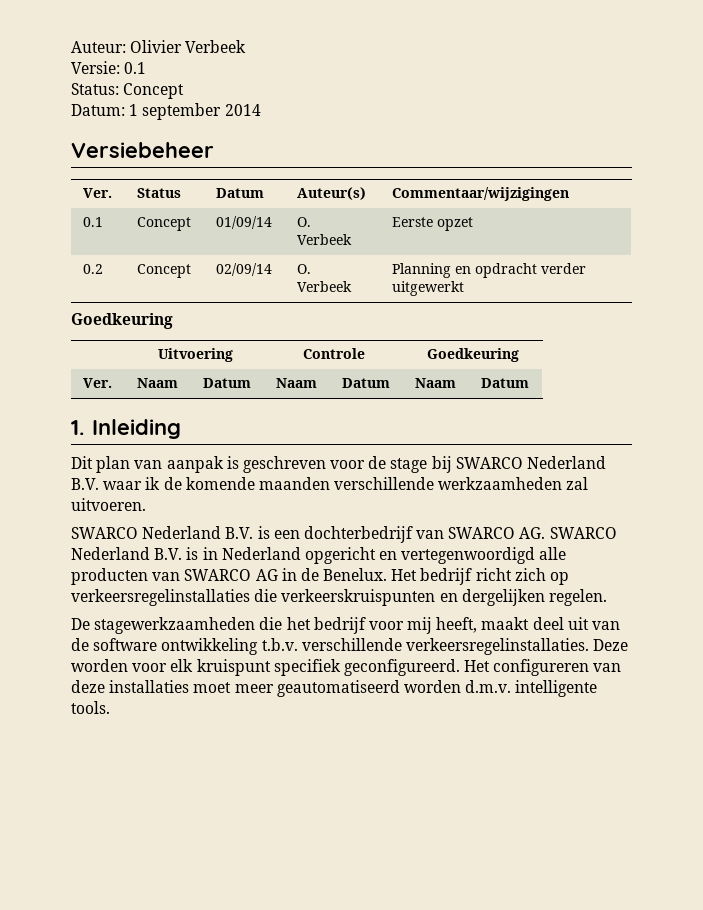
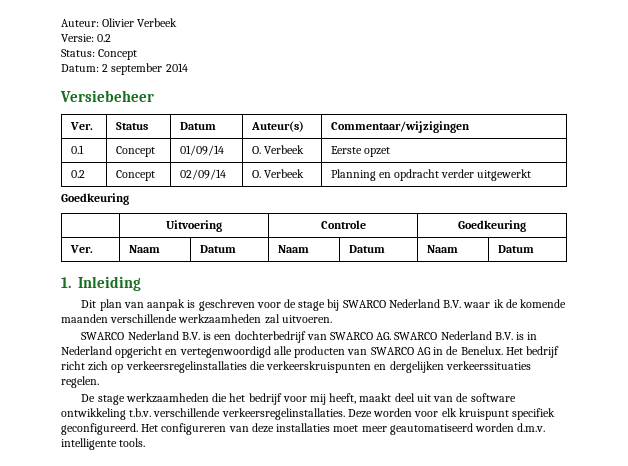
[124,62,147,74] 0.1 -> [97,34,112,42] 0.2
[129,104,139,116] 1 -> [102,64,109,72] 2
(545, 597) none -> [445,361,531,370] verkeerssituaties
[94,617,256,634] stagewerkzaamheden -> [97,393,209,405] stage werkzaamheden

